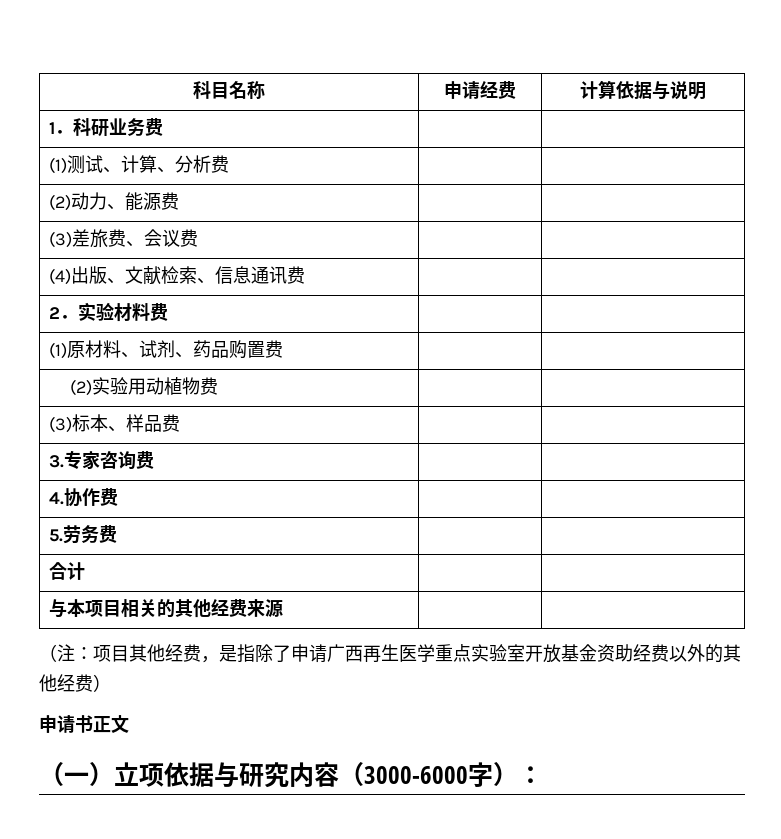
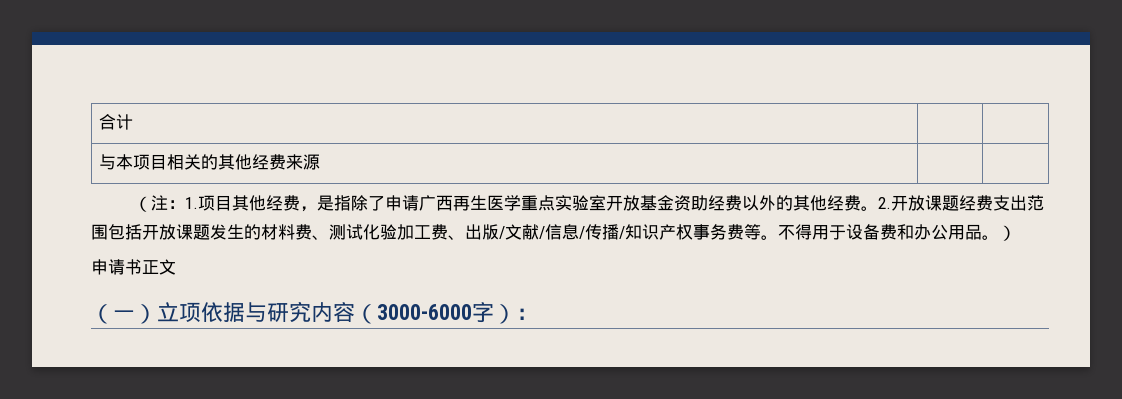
[193,81,265,100] [444,81,516,99] [580,80,706,100] [48,118,163,137] [48,155,229,174] [48,192,179,211] [48,229,198,248] [48,266,305,285] [48,302,168,322] [48,340,283,359] [70,376,219,396] [48,414,180,433] [48,450,154,470] [48,488,118,507] [48,525,117,544] 科目名称 | 申请经费 | 计算依据与说明 // 1．科研业务费 | | // (1)测试、计算、分析费 | | // (2)动力、能源费 | | // (3)差旅费、会议费 | | // (4)出版、文献检索、信息通讯费 | | // 2．实验材料费 | | // (1)原材料、试剂、药品购置费 | | // (2)实验用动植物费 | | // (3)标本、样品费 | | // 3.专家咨询费 | | // 4.协作费 | | // 5.劳务费 | | // -> (98, 122) none
(93, 653) none -> [185,197,199,209] 1.
(93, 683) none -> [861,195,1045,211] [91,224,999,240] 。2.开放课题经费支出范围包括开放课题发生的材料费、测试化验加工费、出版/文献/信息/传播/知识产权事务费等。不得用于设备费和办公用品。

